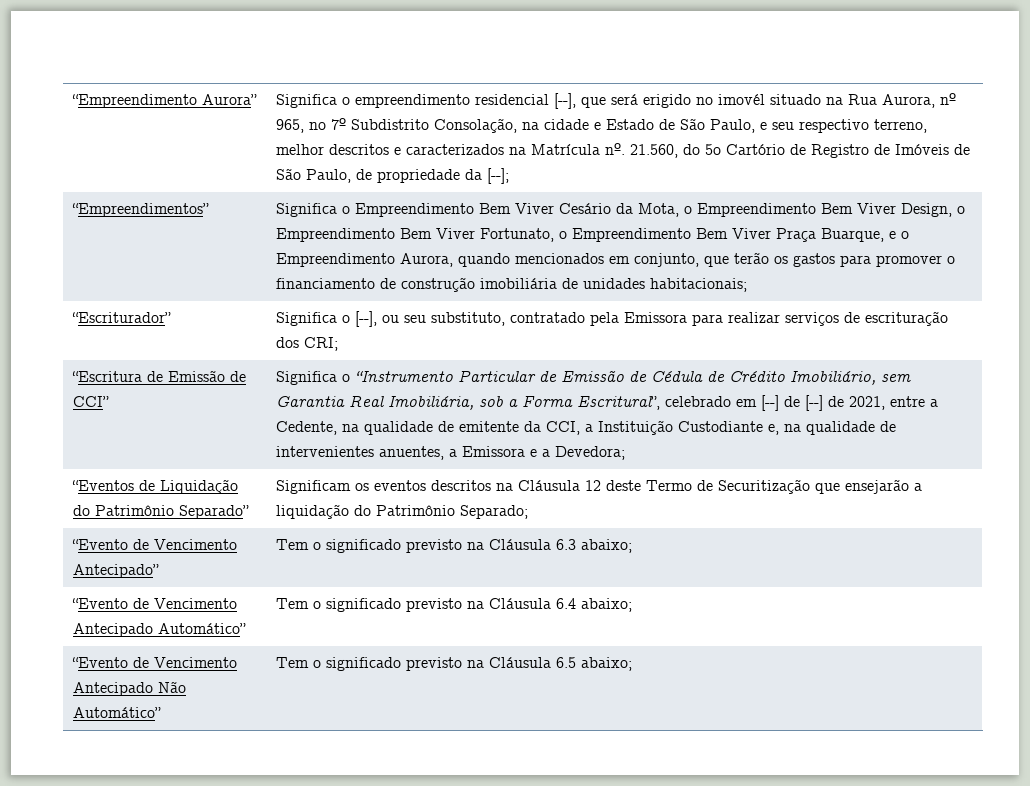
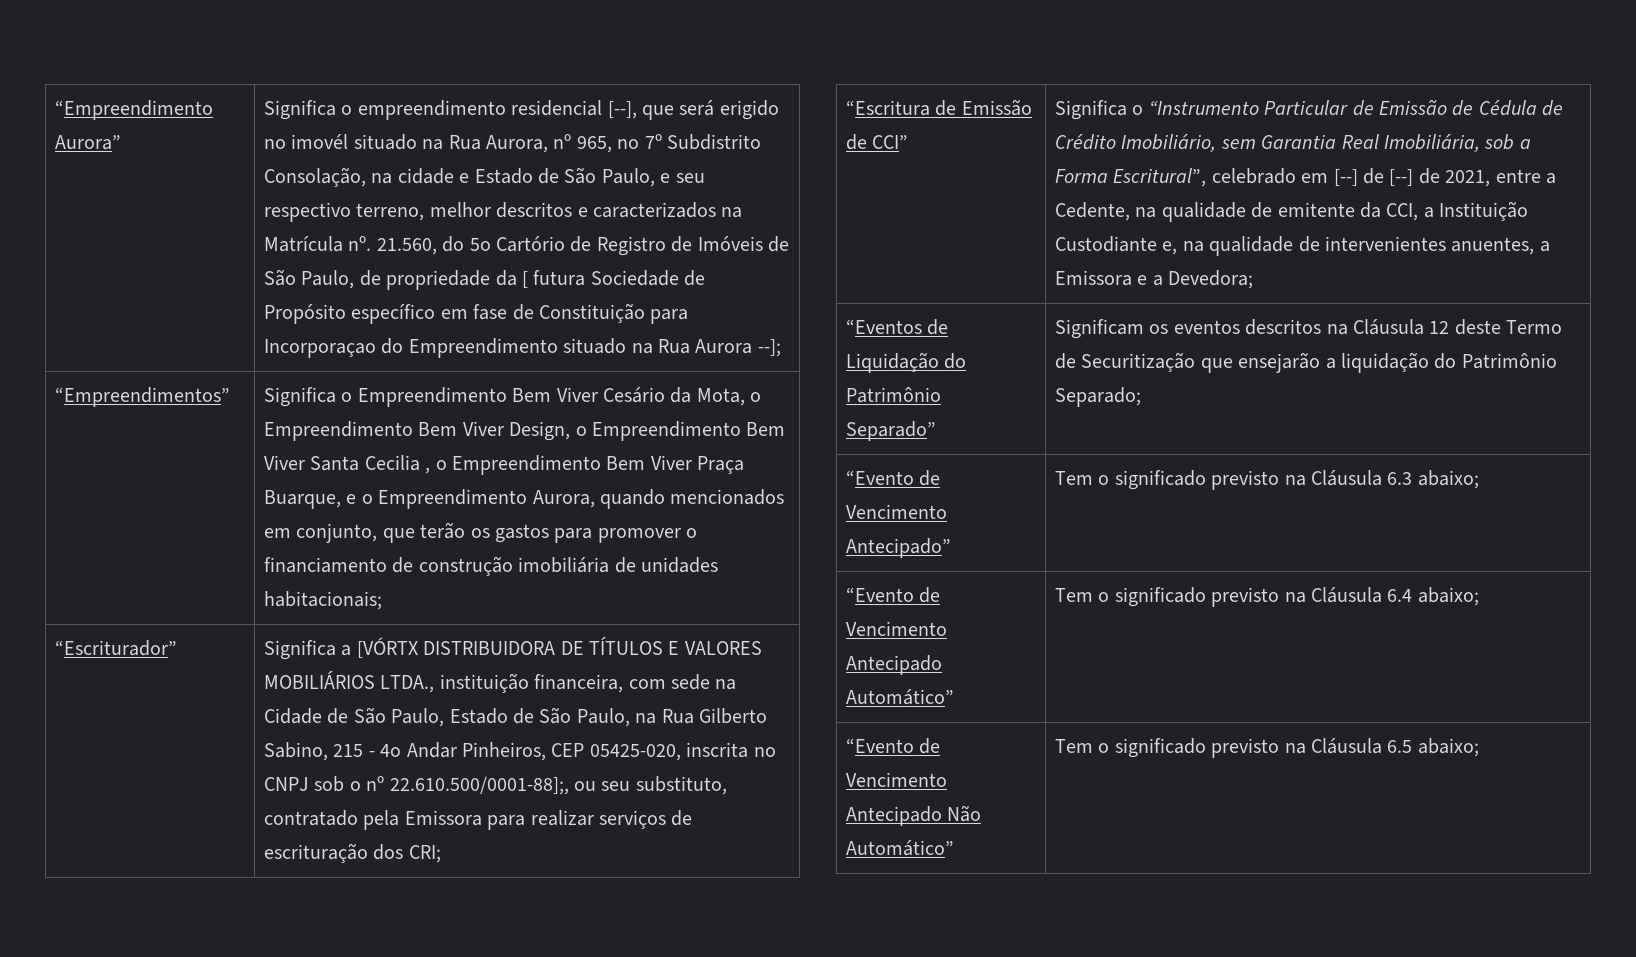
[486,168,509,184] [--]; -> [521,270,706,288] [263,303,689,324] [263,338,781,358] [ futura Sociedade de Propósito específico em fase de Constituição para Incorporaçao do Empreendimento situado na Rua Aurora --];
[479,228,554,242] Fortunato, -> [310,455,431,474] Santa Cecilia ,
[341,311,377,327] o [--], -> [341,637,762,658] [263,671,737,693] [263,707,767,727] [263,742,776,761] [263,776,569,795] a [VÓRTX DISTRIBUIDORA DE TÍTULOS E VALORES MOBILIÁRIOS LTDA., instituição financeira, com sede na Cidade de São Paulo, Estado de São Paulo, na Rua Gilberto Sabino, 215 - 4o Andar Pinheiros, CEP 05425-020, inscrita no CNPJ sob o nº 22.610.500/0001-88];,

